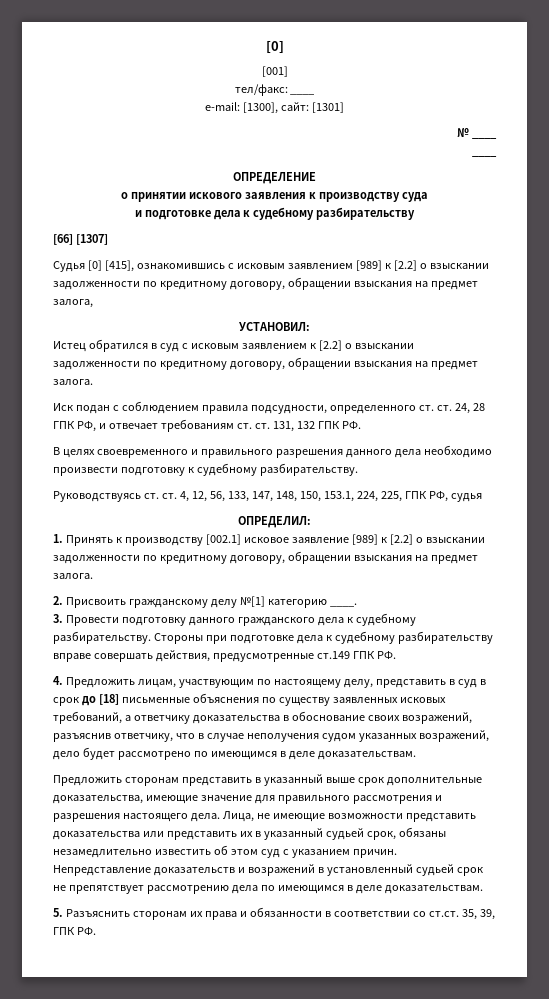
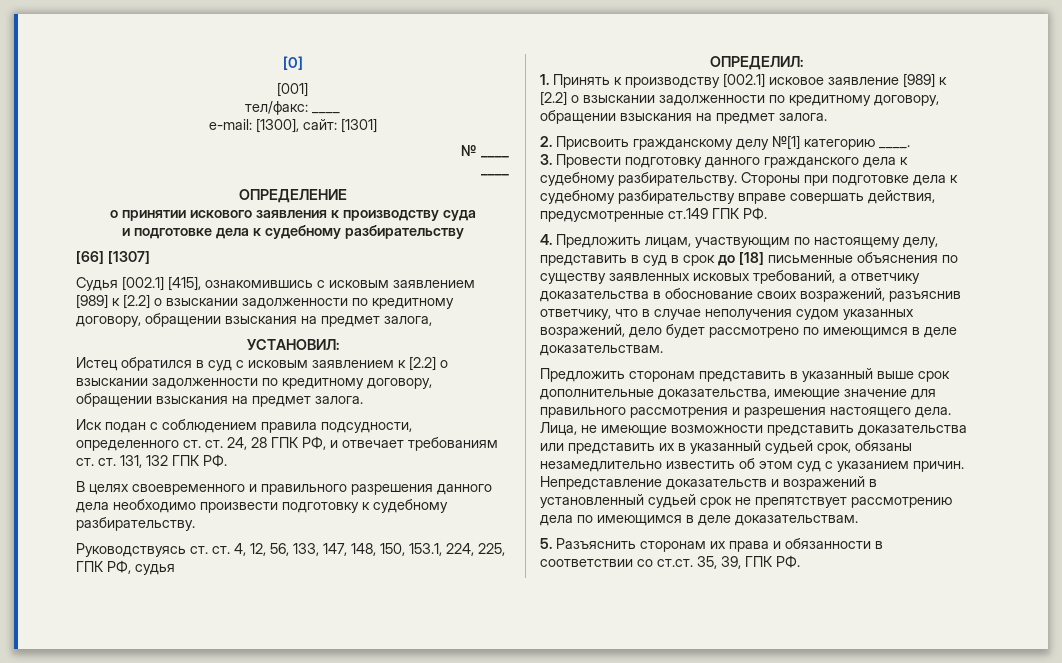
[87,260,102,271] [0] -> [122,276,164,291] [002.1]

